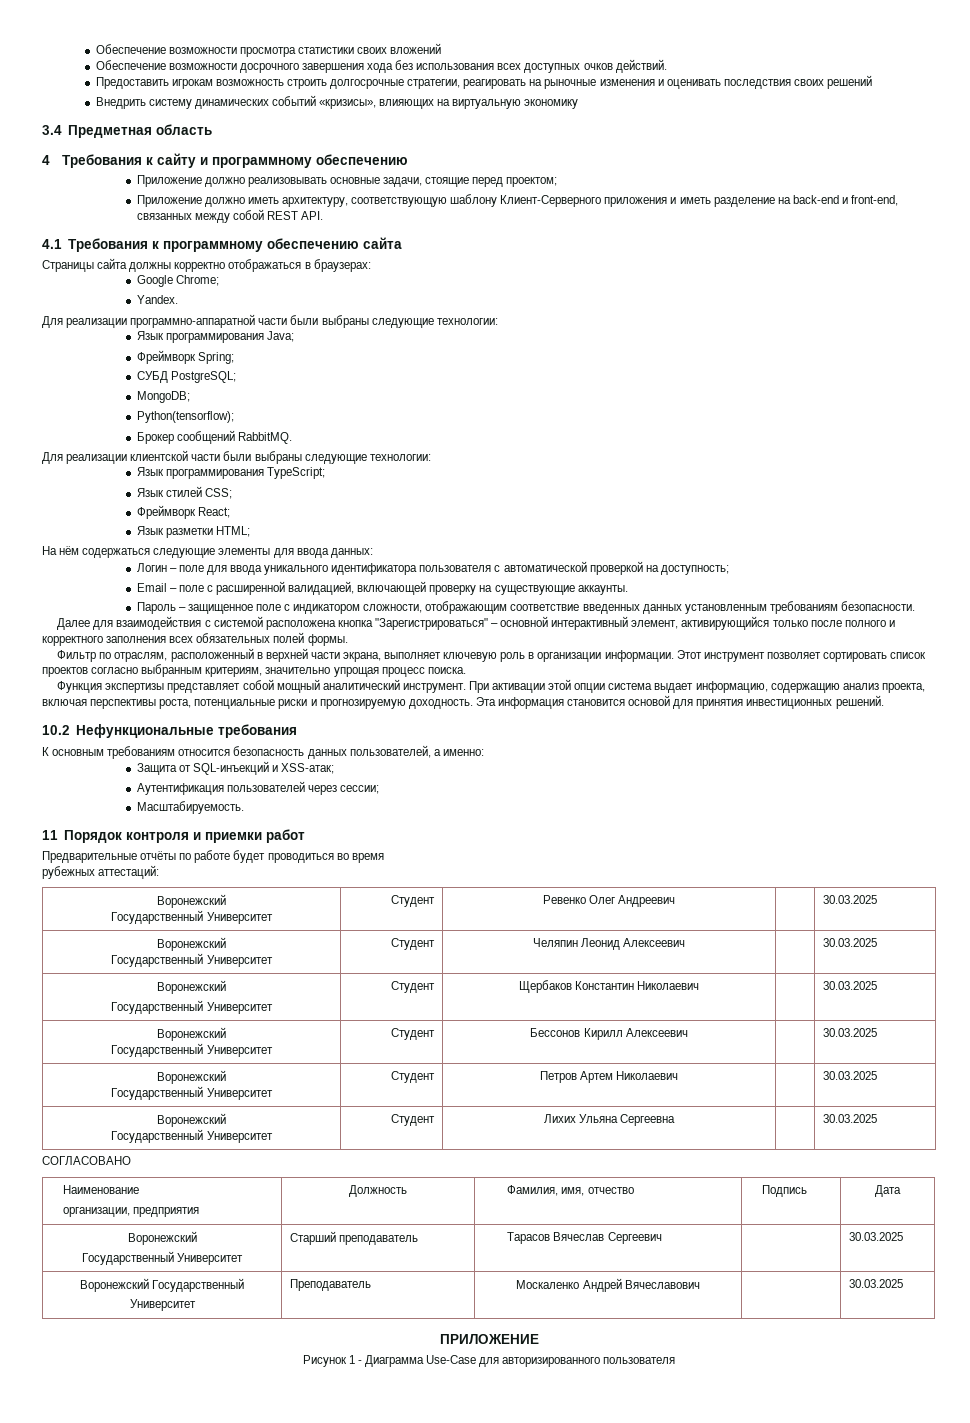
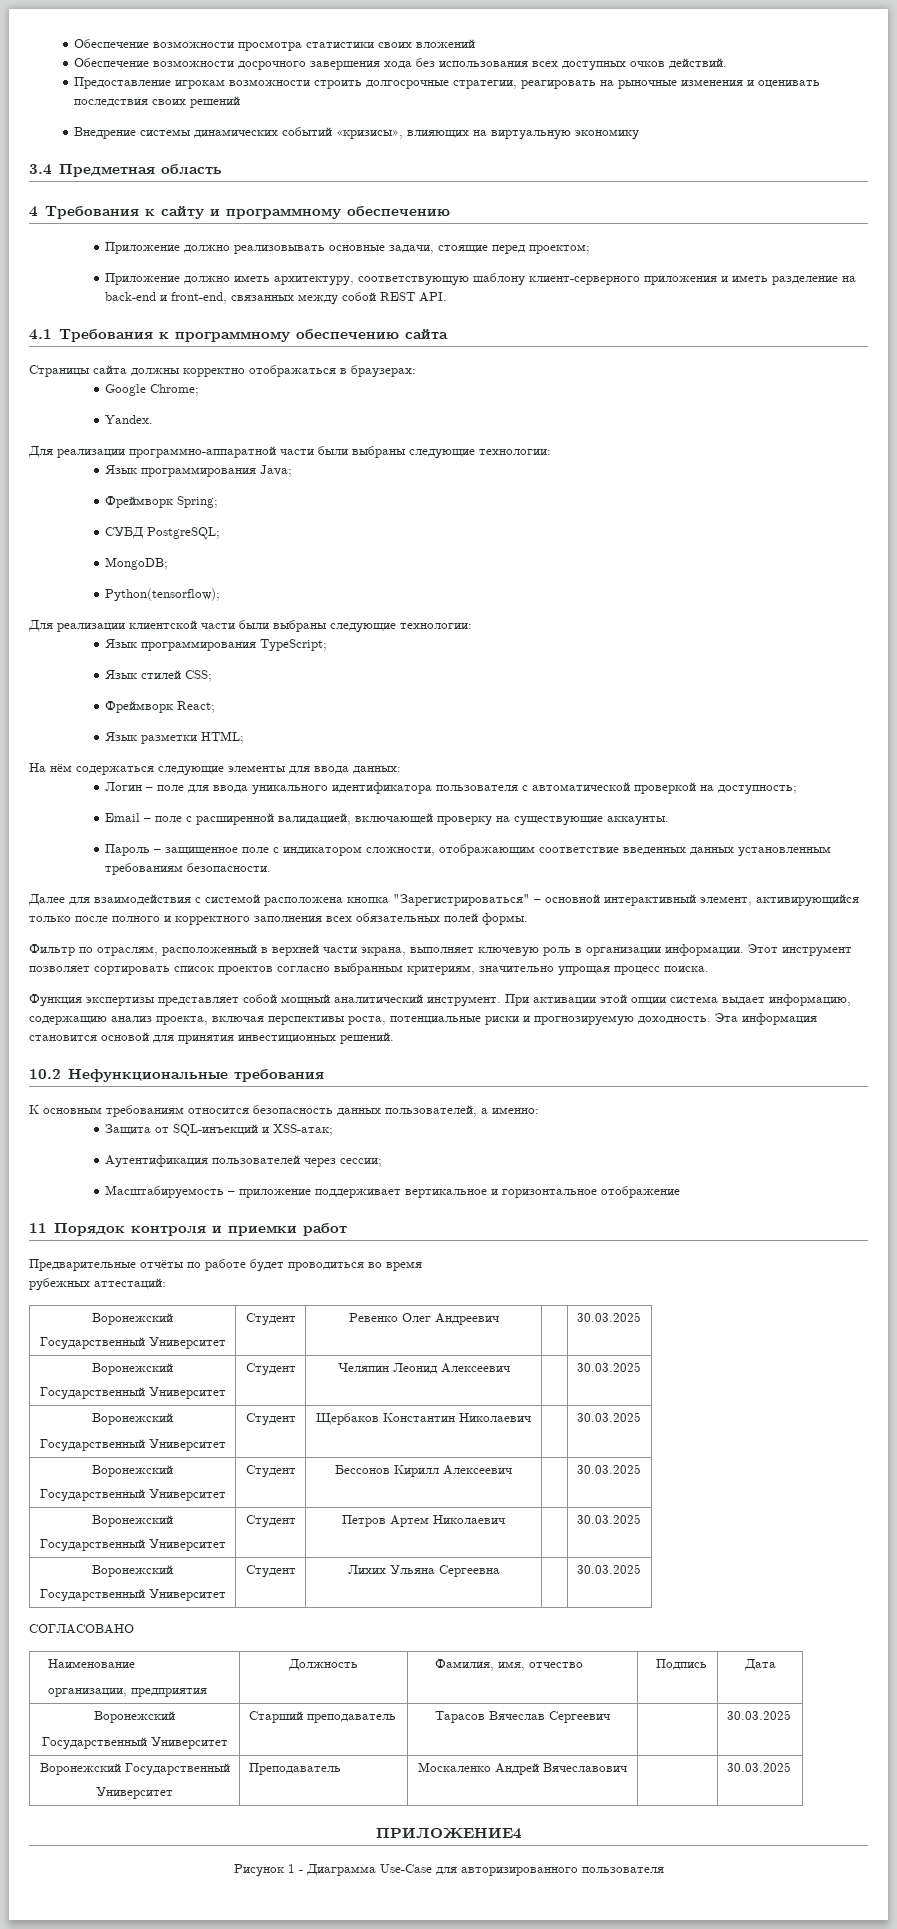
[95,77,284,89] Предоставить игрокам возможность -> [74,77,311,89] Предоставление игрокам возможности
[95,97,192,109] Внедрить систему -> [74,127,192,139] Внедрение системы
[500,195,602,207] Клиент-Серверного -> [529,276,641,285] клиент-серверного
[136,430,292,444] // Брокер сообщений RabbitMQ. -> (221, 594) none
[136,801,244,814] Масштабируемость. -> [105,1185,681,1199] Масштабируемость – приложение поддерживает вертикальное и горизонтальное отображение
[439,1334,539,1344] ПРИЛОЖЕНИЕ -> [375,1827,522,1839] ПРИЛОЖЕНИЕ4

